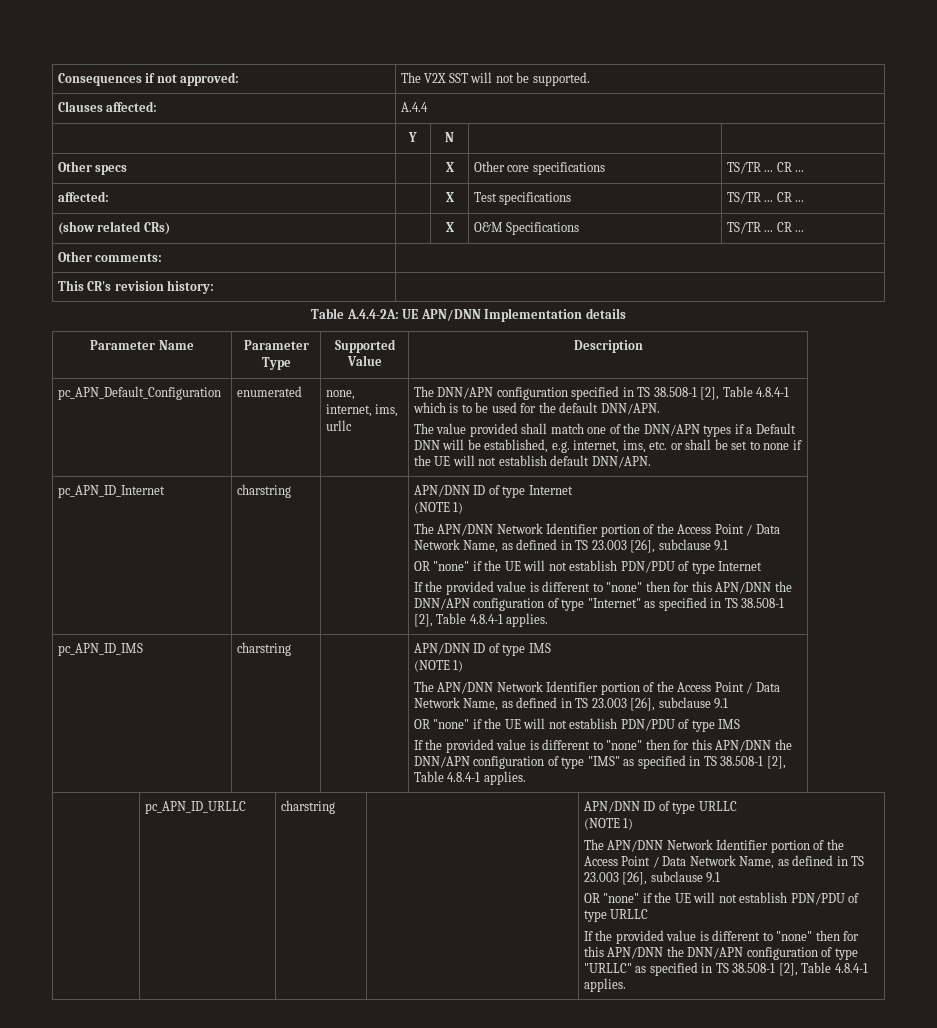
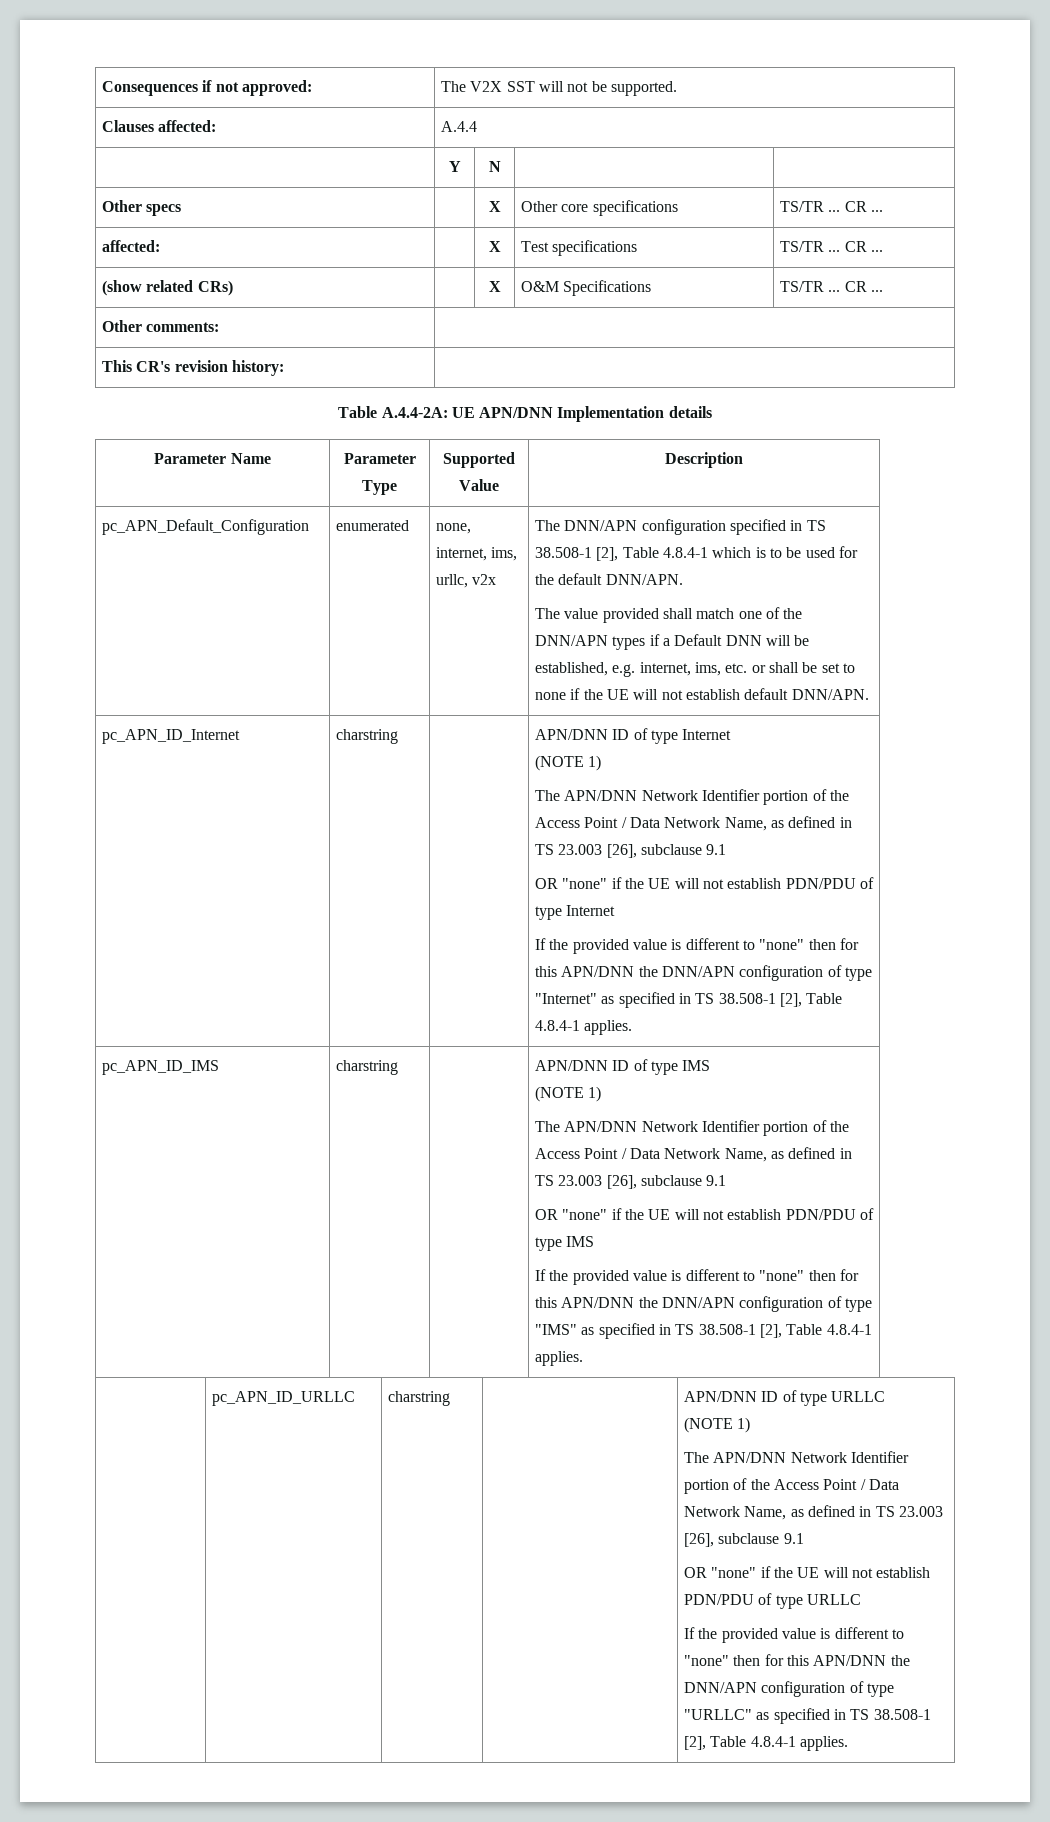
[325,420,352,431] urllc -> [435,574,497,588] urllc, v2x

